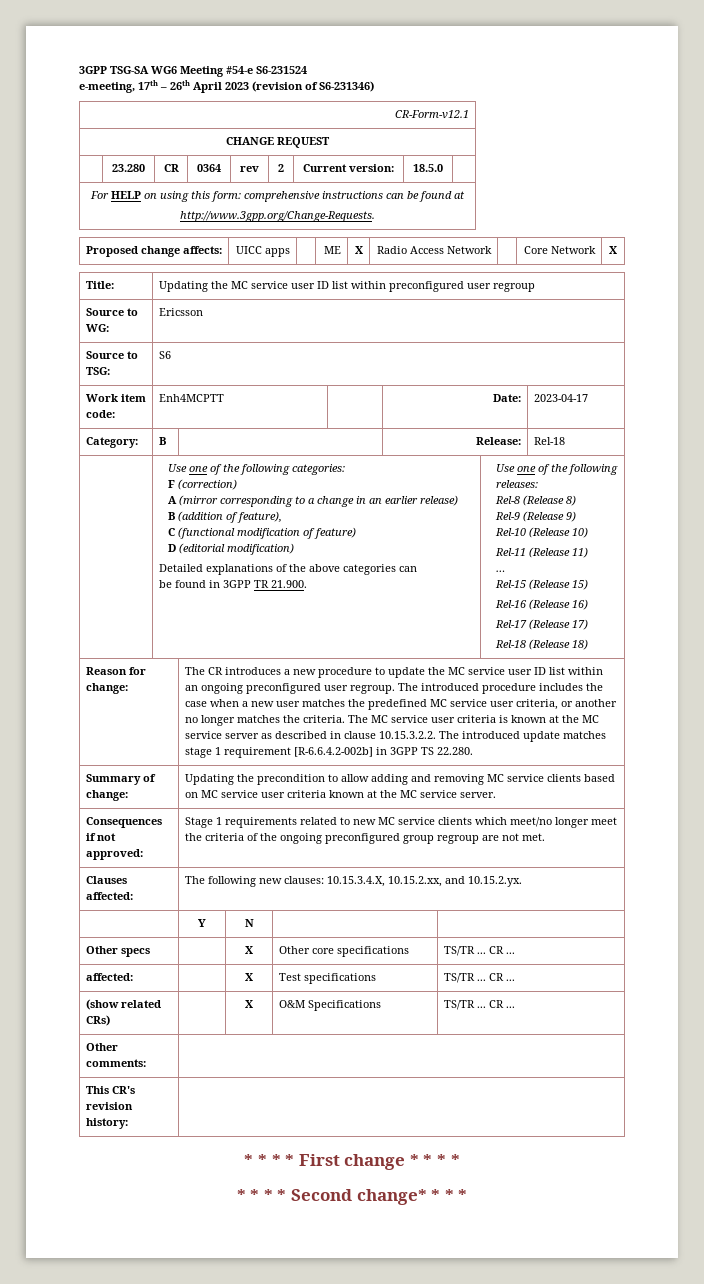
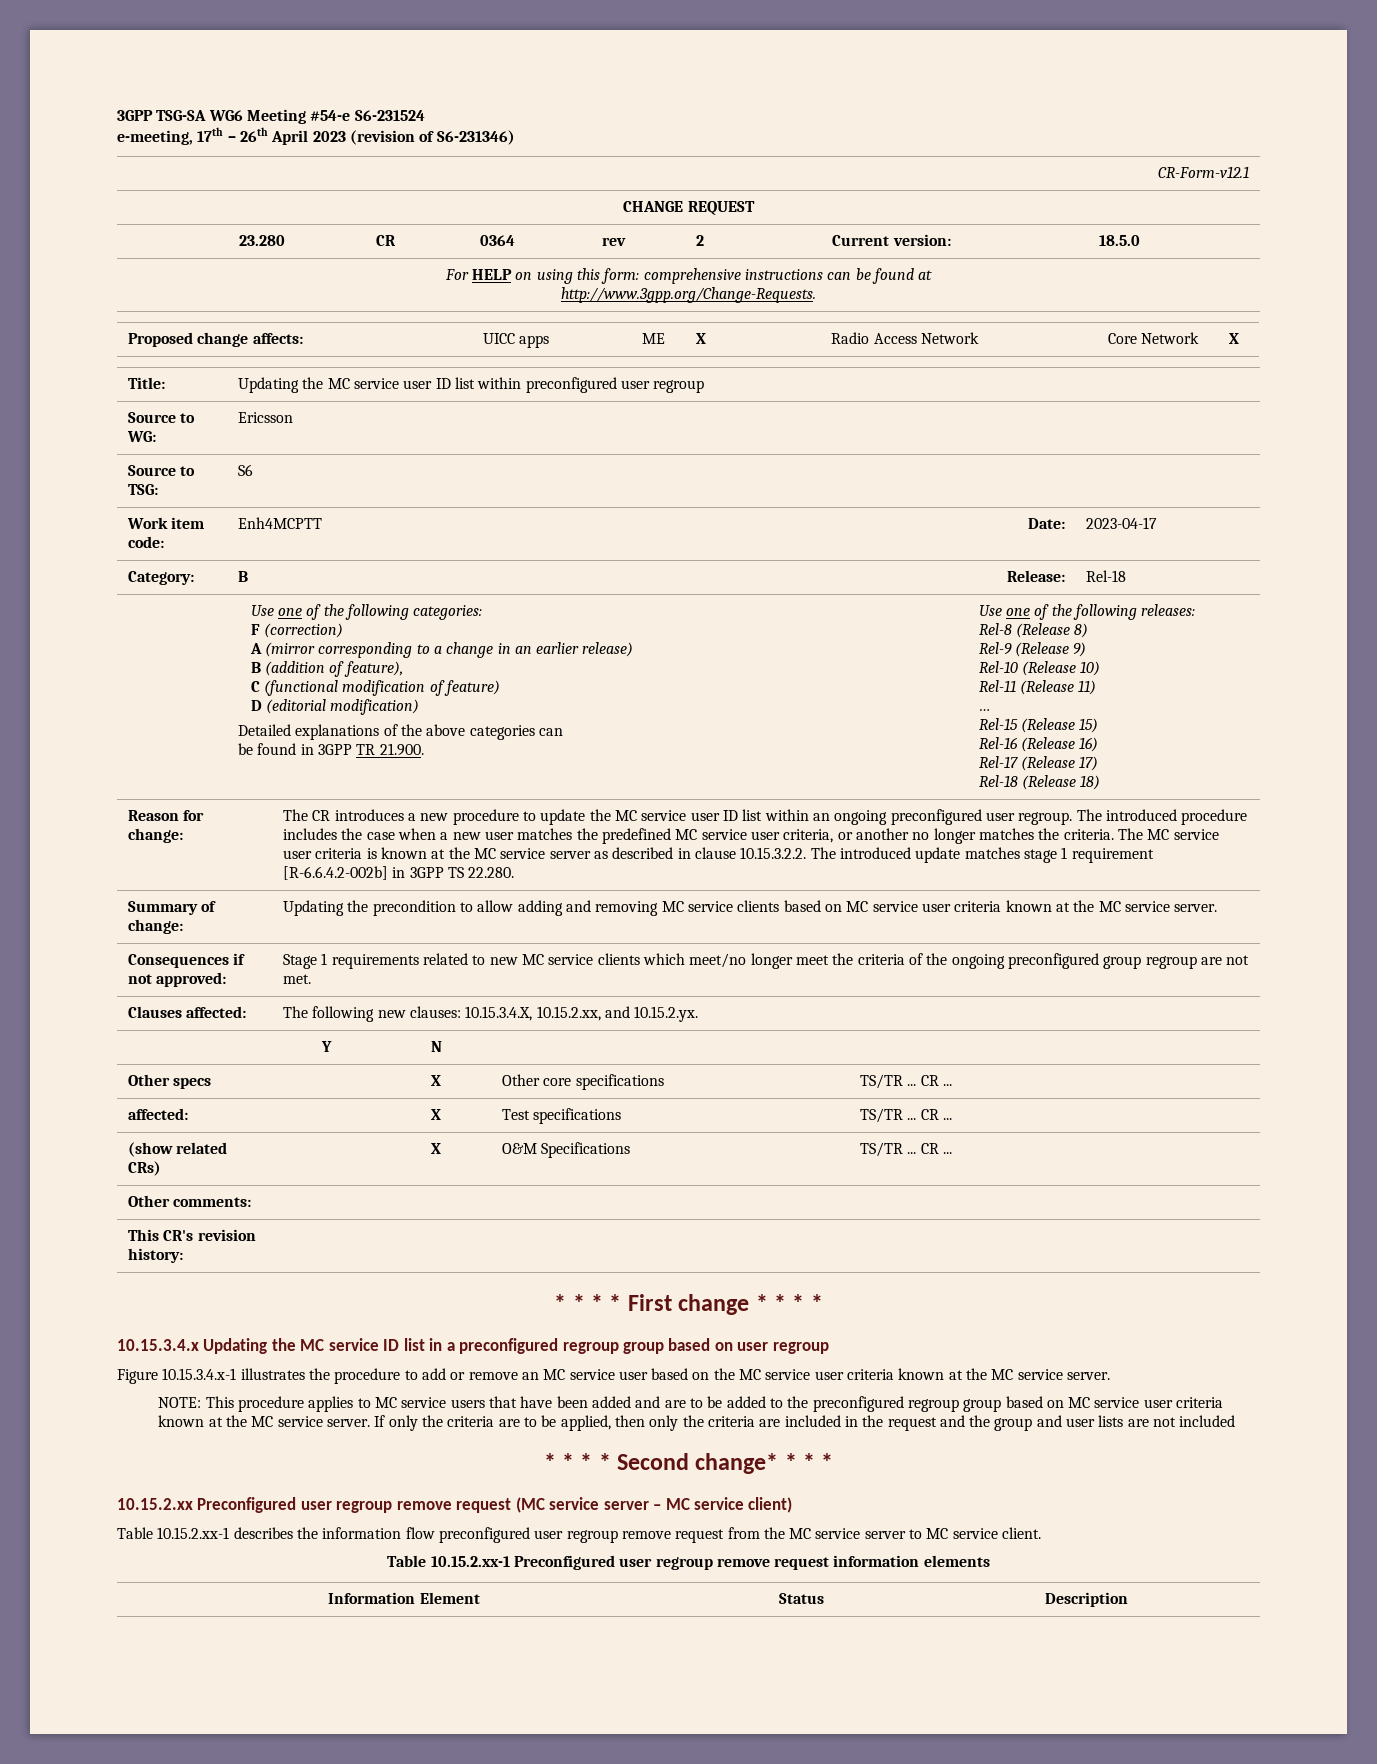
(460, 1160) none -> [117,1338,829,1354] [117,1368,1111,1384] [158,1396,1224,1412] [158,1415,1236,1431] // 10.15.3.4.x Updating the MC service ID list in a preconfigured regroup group based on user regroup // Figure 10.15.3.4.x-1 illustrates the procedure to add or remove an MC service user based on the MC service user criteria known at the MC service server. // NOTE: This procedure applies to MC service users that have been added and are to be added to the preconfigured regroup group based on MC service user criteria known at the MC service server. If only the criteria are to be applied, then only the criteria are included in the request and the group and user lists are not included
(468, 1195) none -> [117,1497,793,1513] [117,1527,1042,1543] [387,1555,990,1570] [328,1592,480,1604] [779,1593,824,1604] [1044,1592,1128,1607] // 10.15.2.xx Preconfigured user regroup remove request (MC service server – MC service client) // Table 10.15.2.xx-1 describes the information flow preconfigured user regroup remove request from the MC service server to MC service client. // Table 10.15.2.xx-1 Preconfigured user regroup remove request information elements // Information Element | Status | Description

